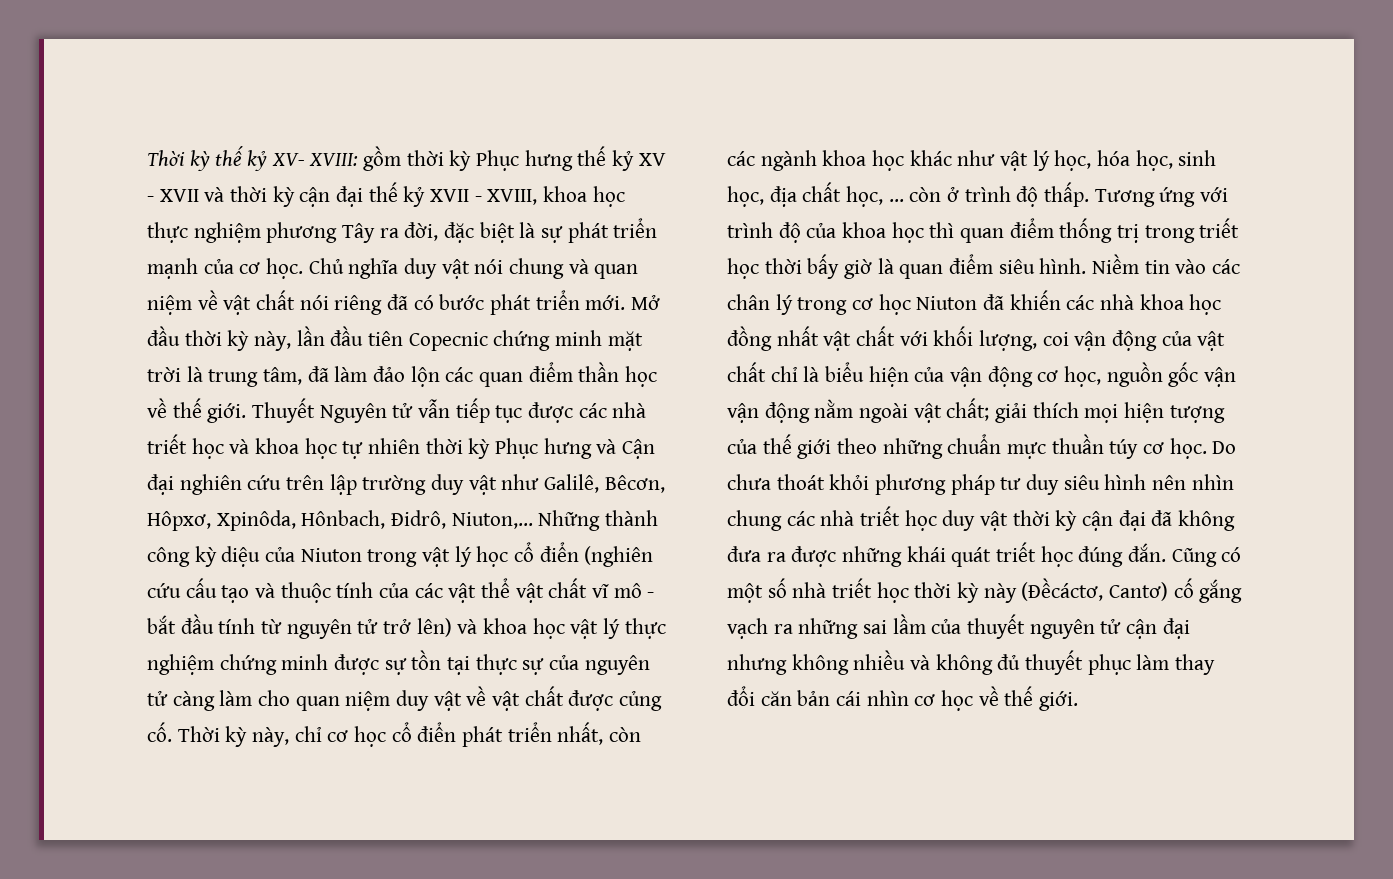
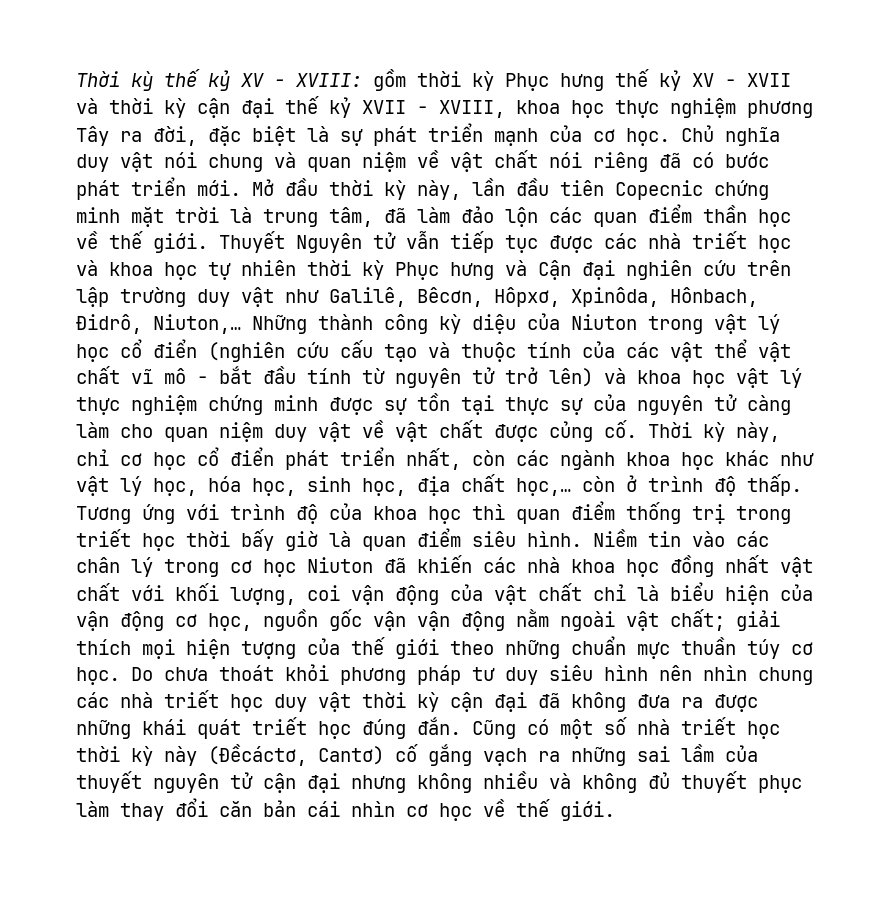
[271,153,305,166] XV- -> [240,73,285,87] XV -
[846,186,904,207] học, … -> [516,478,571,496] học,…

